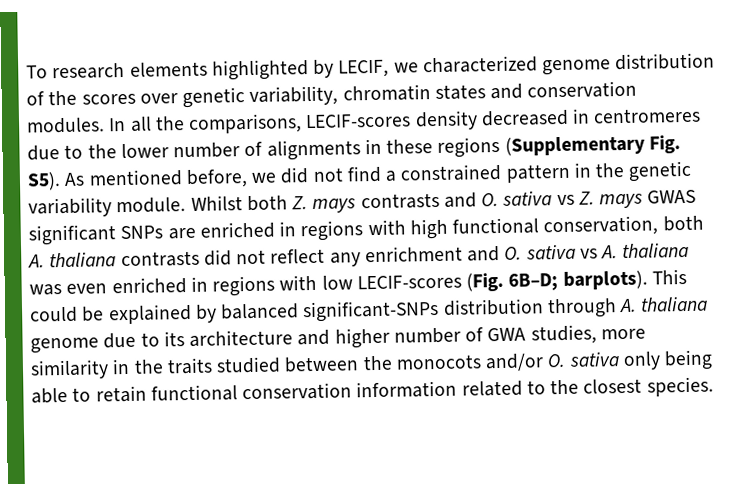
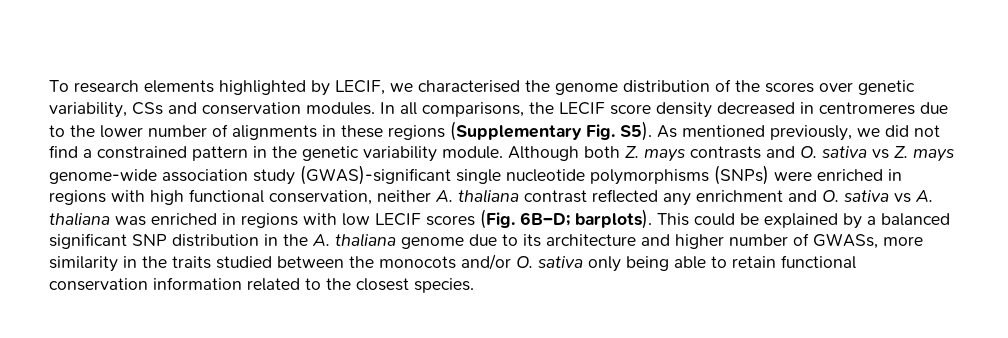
[422,55,538,74] characterized -> [418,80,550,93] characterised the
[342,84,486,102] chromatin states -> [132,102,163,115] CSs
[154,113,412,134] the comparisons, LECIF-scores -> [422,102,651,117] comparisons, the LECIF score
[185,169,248,189] before, -> [770,125,852,141] previously,
[190,195,243,211] Whilst -> [508,146,579,161] Although
[647,189,697,204] [28,224,196,246] GWAS significant SNPs are -> [49,165,812,185] genome-wide association study (GWAS)-significant single nucleotide polymorphisms (SNPs) were
[662,215,704,232] [28,248,326,268] both A. thaliana contrasts did not reflect -> [377,189,658,203] neither A. thaliana contrast reflected
[66,283,108,294] even -> (146, 221) none
[356,274,462,290] LECIF-scores -> [375,213,475,226] LECIF scores
[220,298,617,323] balanced significant-SNPs distribution through -> [867,213,950,226] [49,233,308,249] a balanced significant SNP distribution in the
[487,324,597,345] GWA studies, -> [813,233,878,249] GWASs,

